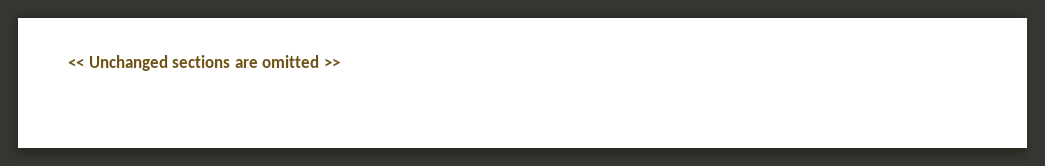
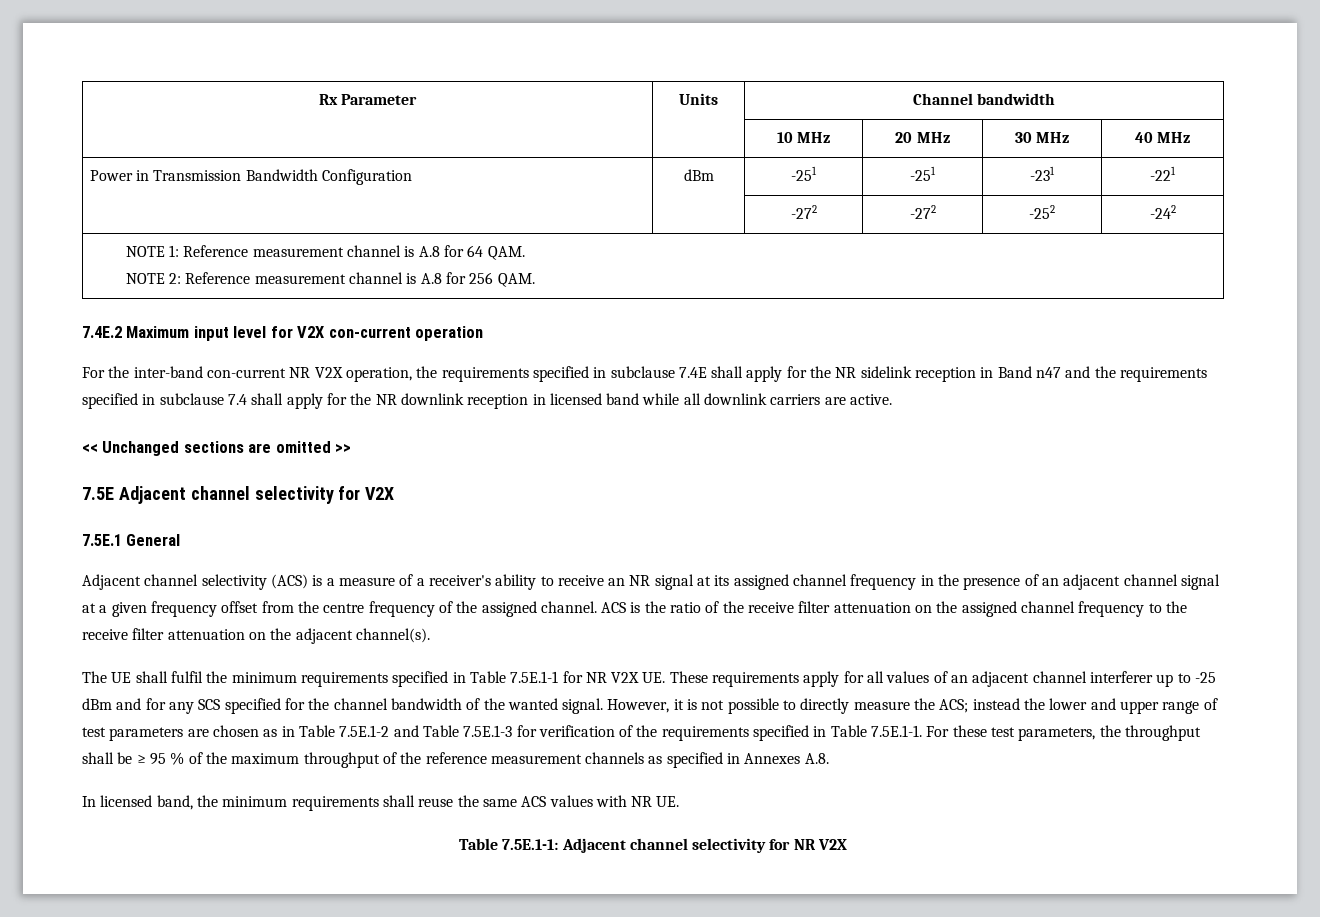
(68, 63) none -> [318,94,418,105] [679,93,718,105] [912,93,1056,105] [776,132,831,143] [895,132,950,143] [1014,132,1070,143] [1134,132,1191,143] [89,169,412,185] [683,169,714,181] [791,166,817,181] [910,166,936,181] [1030,166,1055,181] [1150,166,1176,181] [790,205,817,219] [909,205,936,219] [1029,205,1055,219] [1149,205,1176,219] [125,245,525,260] [125,272,535,287] [82,326,484,341] [82,366,1208,382] [82,393,893,409] Rx Parameter | Units | Channel bandwidth // | | 10 MHz | 20 MHz | 30 MHz | 40 MHz // Power in Transmission Bandwidth Configuration | dBm | -251 | -251 | -231 | -221 // | | -272 | -272 | -252 | -242 // NOTE 1: Reference measurement channel is A.8 for 64 QAM. // NOTE 2: Reference measurement channel is A.8 for 256 QAM. // 7.4E.2 Maximum input level for V2X con-current operation // For the inter-band con-current NR V2X operation, the requirements specified in subclause 7.4E shall apply for the NR sidelink reception in Band n47 and the requirements specified in subclause 7.4 shall apply for the NR downlink reception in licensed band while all downlink carriers are active. //
(340, 63) none -> [82,486,395,504] [82,534,181,546] [82,574,1220,590] [82,601,1187,617] [82,628,430,644] [82,671,1216,687] [82,698,1218,714] [82,725,1202,741] [82,752,829,768] [82,795,680,811] [458,838,848,853] // 7.5E Adjacent channel selectivity for V2X // 7.5E.1 General // Adjacent channel selectivity (ACS) is a measure of a receiver's ability to receive an NR signal at its assigned channel frequency in the presence of an adjacent channel signal at a given frequency offset from the centre frequency of the assigned channel. ACS is the ratio of the receive filter attenuation on the assigned channel frequency to the receive filter attenuation on the adjacent channel(s). // The UE shall fulfil the minimum requirements specified in Table 7.5E.1-1 for NR V2X UE. These requirements apply for all values of an adjacent channel interferer up to -25 dBm and for any SCS specified for the channel bandwidth of the wanted signal. However, it is not possible to directly measure the ACS; instead the lower and upper range of test parameters are chosen as in Table 7.5E.1-2 and Table 7.5E.1-3 for verification of the requirements specified in Table 7.5E.1-1. For these test parameters, the throughput shall be ≥ 95 % of the maximum throughput of the reference measurement channels as specified in Annexes A.8. // In licensed band, the minimum requirements shall reuse the same ACS values with NR UE. // Table 7.5E.1-1: Adjacent channel selectivity for NR V2X

